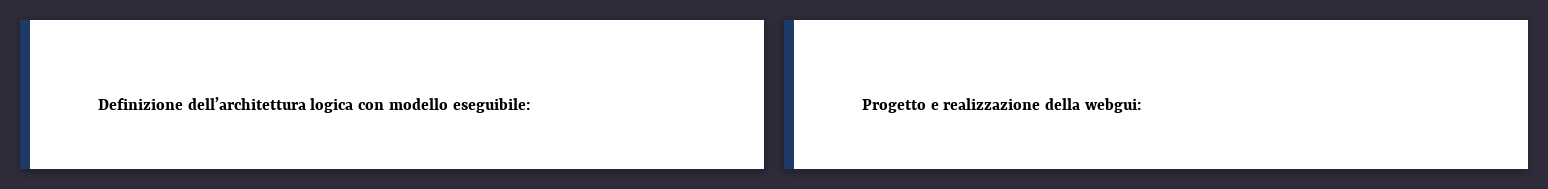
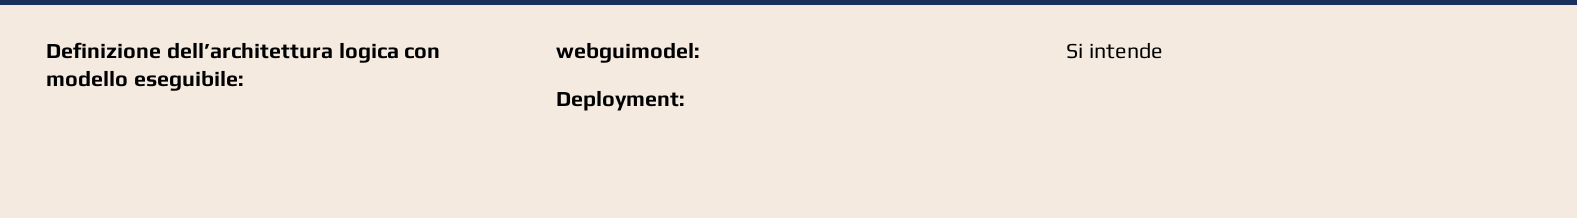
[862,98,1141,113] Progetto e realizzazione della webgui: -> [556,42,700,63] [556,90,685,111] [1066,42,1163,59] webguimodel: // Deployment: // Si intende

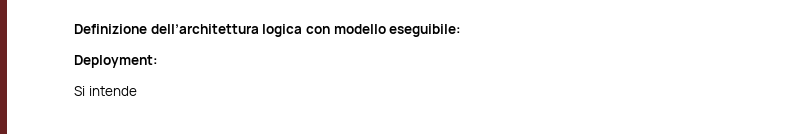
[556,42,700,63] // webguimodel: -> (462, 30) none

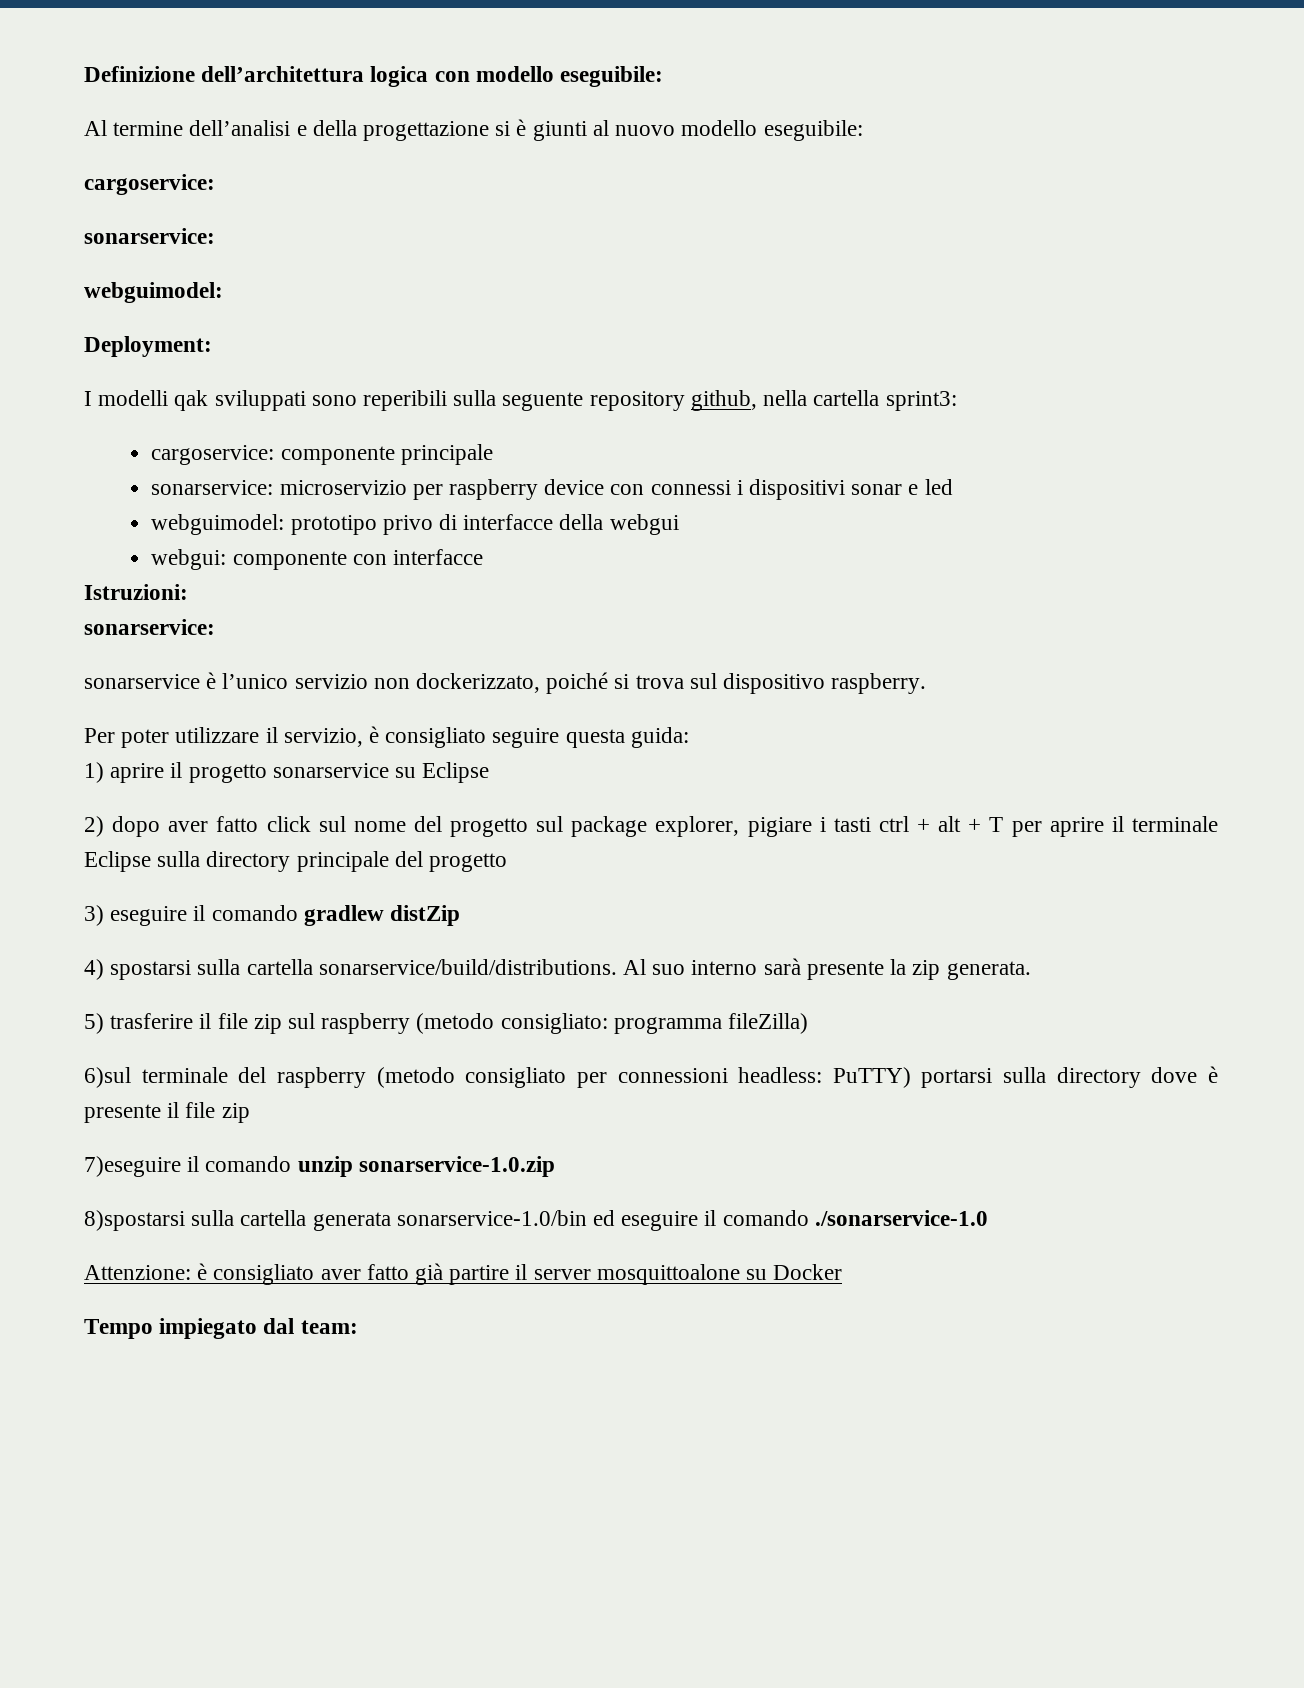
[74,55,158,68] [74,86,137,96] Deployment: // Si intende -> [84,119,863,141] [84,174,215,195] [84,228,215,244] [84,282,223,303] [84,336,212,357] [84,390,957,411] [151,444,493,465] [151,479,953,500] [151,514,679,535] [151,549,484,570] [84,584,188,600] [84,619,215,635] [84,672,927,694] [84,726,689,748] [84,762,490,783] [84,816,1219,837] [84,851,508,872] [84,905,461,926] [84,958,1031,980] [84,1013,809,1034] [84,1066,1218,1088] [84,1102,250,1123] [84,1156,555,1177] [84,1210,988,1231] [84,1263,843,1285] [84,1318,358,1339] Al termine dell’analisi e della progettazione si è giunti al nuovo modello eseguibile: // cargoservice: // sonarservice: // webguimodel: // Deployment: // I modelli qak sviluppati sono reperibili sulla seguente repository github, nella cartella sprint3: // cargoservice: componente principale // sonarservice: microservizio per raspberry device con connessi i dispositivi sonar e led // webguimodel: prototipo privo di interfacce della webgui // webgui: componente con interfacce // Istruzioni: // sonarservice: // sonarservice è l’unico servizio non dockerizzato, poiché si trova sul dispositivo raspberry. // Per poter utilizzare il servizio, è consigliato seguire questa guida: // 1) aprire il progetto sonarservice su Eclipse // 2) dopo aver fatto click sul nome del progetto sul package explorer, pigiare i tasti ctrl + alt + T per aprire il terminale Eclipse sulla directory principale del progetto // 3) eseguire il comando gradlew distZip // 4) spostarsi sulla cartella sonarservice/build/distributions. Al suo interno sarà presente la zip generata. // 5) trasferire il file zip sul raspberry (metodo consigliato: programma fileZilla) // 6)sul terminale del raspberry (metodo consigliato per connessioni headless: PuTTY) portarsi sulla directory dove è presente il file zip // 7)eseguire il comando unzip sonarservice-1.0.zip // 8)spostarsi sulla cartella generata sonarservice-1.0/bin ed eseguire il comando ./sonarservice-1.0 // Attenzione: è consigliato aver fatto già partire il server mosquittoalone su Docker // Tempo impiegato dal team:

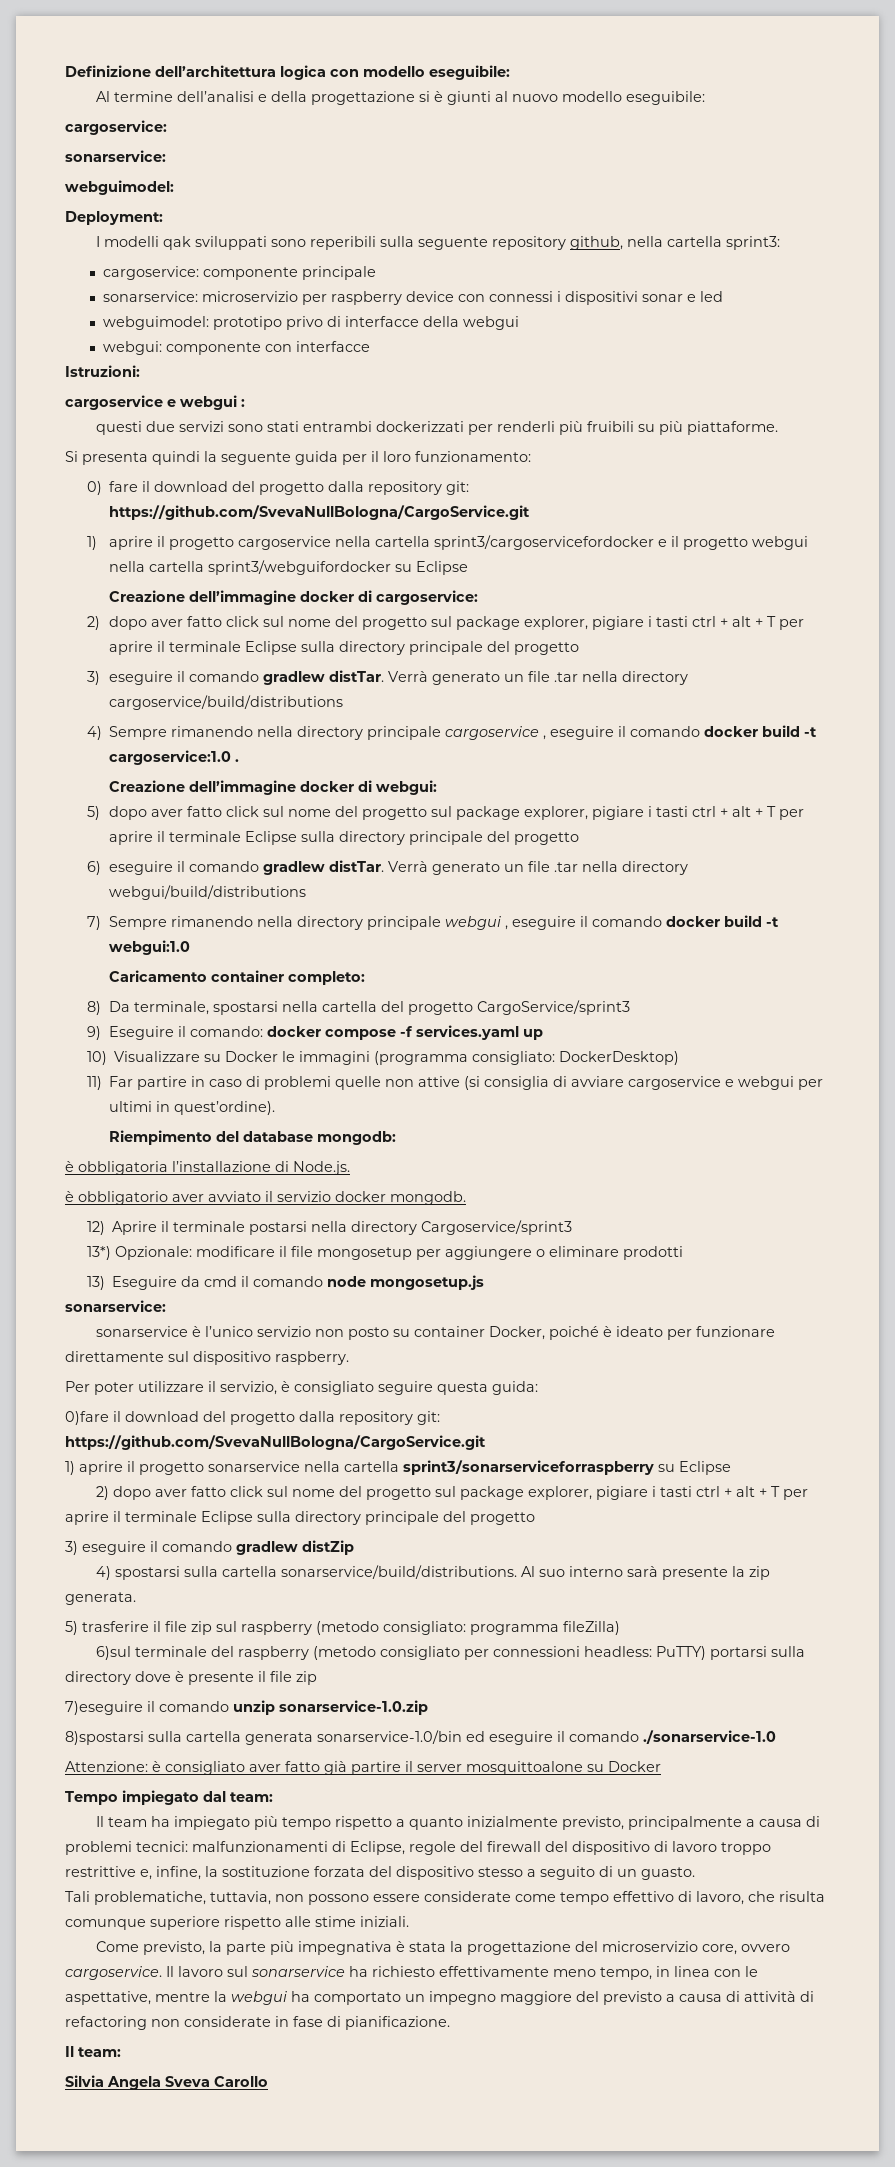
(188, 592) none -> [65,395,245,410] [95,421,778,435] [65,451,531,465] [86,481,470,495] [109,505,531,520] [86,535,808,550] [108,560,468,575] [108,590,478,605] [86,616,804,630] [108,641,579,655] [86,670,688,685] [108,695,343,710] [86,725,818,740] [109,750,240,765] [108,780,437,795] [86,806,804,820] [108,831,579,845] [86,860,688,875] [108,885,306,900] [86,915,779,930] [108,940,190,955] [108,970,365,985] [86,1000,630,1015] [86,1025,543,1040] [86,1051,680,1065] [86,1076,824,1090] [109,1101,276,1115] [108,1130,396,1145] [65,1161,350,1175] [65,1191,466,1205] [86,1220,573,1235] [86,1246,683,1260] [86,1275,485,1290] // cargoservice e webgui : // questi due servizi sono stati entrambi dockerizzati per renderli più fruibili su più piattaforme. // Si presenta quindi la seguente guida per il loro funzionamento: // 0) fare il download del progetto dalla repository git: https://github.com/SvevaNullBologna/CargoService.git // 1) aprire il progetto cargoservice nella cartella sprint3/cargoservicefordocker e il progetto webgui nella cartella sprint3/webguifordocker su Eclipse // Creazione dell’immagine docker di cargoservice: // 2) dopo aver fatto click sul nome del progetto sul package explorer, pigiare i tasti ctrl + alt + T per aprire il terminale Eclipse sulla directory principale del progetto // 3) eseguire il comando gradlew distTar. Verrà generato un file .tar nella directory cargoservice/build/distributions // 4) Sempre rimanendo nella directory principale cargoservice , eseguire il comando docker build -t cargoservice:1.0 . // Creazione dell’immagine docker di webgui: // 5) dopo aver fatto click sul nome del progetto sul package explorer, pigiare i tasti ctrl + alt + T per aprire il terminale Eclipse sulla directory principale del progetto // 6) eseguire il comando gradlew distTar. Verrà generato un file .tar nella directory webgui/build/distributions // 7) Sempre rimanendo nella directory principale webgui , eseguire il comando docker build -t webgui:1.0 // Caricamento container completo: // 8) Da terminale, spostarsi nella cartella del progetto CargoService/sprint3 // 9) Eseguire il comando: docker compose -f services.yaml up // 10) Visualizzare su Docker le immagini (programma consigliato: DockerDesktop) // 11) Far partire in caso di problemi quelle non attive (si consiglia di avviare cargoservice e webgui per ultimi in quest’ordine). // Riempimento del database mongodb: // è obbligatoria l’installazione di Node.js. // è obbligatorio aver avviato il servizio docker mongodb. // 12) Aprire il terminale postarsi nella directory Cargoservice/sprint3 // 13*) Opzionale: modificare il file mongosetup per aggiungere o eliminare prodotti // 13) Eseguire da cmd il comando node mongosetup.js
[416,672,684,694] dockerizzato, poiché si trova -> [347,1326,775,1340] [65,1351,164,1362] posto su container Docker, poiché è ideato per funzionare direttamente
(689, 737) none -> [65,1411,440,1425] [65,1435,486,1450] // 0)fare il download del progetto dalla repository git: https://github.com/SvevaNullBologna/CargoService.git
(389, 770) none -> [304,1460,654,1475] nella cartella sprint3/sonarserviceforraspberry
(358, 1327) none -> [95,1816,820,1830] [65,1841,771,1855] [65,1866,695,1880] [65,1891,825,1905] [65,1916,409,1930] [95,1941,790,1955] [65,1966,758,1980] [65,1991,814,2005] [65,2016,450,2030] [65,2046,121,2057] [65,2075,268,2090] // Il team ha impiegato più tempo rispetto a quanto inizialmente previsto, principalmente a causa di problemi tecnici: malfunzionamenti di Eclipse, regole del firewall del dispositivo di lavoro troppo restrittive e, infine, la sostituzione forzata del dispositivo stesso a seguito di un guasto. // Tali problematiche, tuttavia, non possono essere considerate come tempo effettivo di lavoro, che risulta comunque superiore rispetto alle stime iniziali. // Come previsto, la parte più impegnativa è stata la progettazione del microservizio core, ovvero cargoservice. Il lavoro sul sonarservice ha richiesto effettivamente meno tempo, in linea con le aspettative, mentre la webgui ha comportato un impegno maggiore del previsto a causa di attività di refactoring non considerate in fase di pianificazione. // Il team: // Silvia Angela Sveva Carollo

